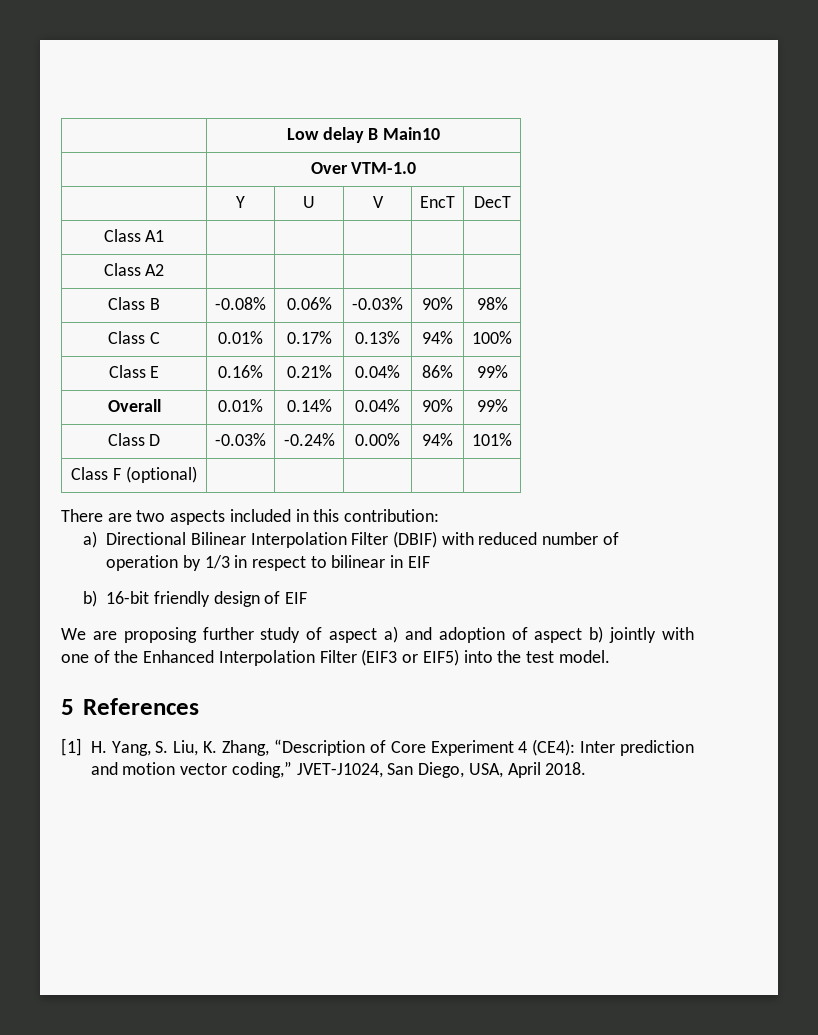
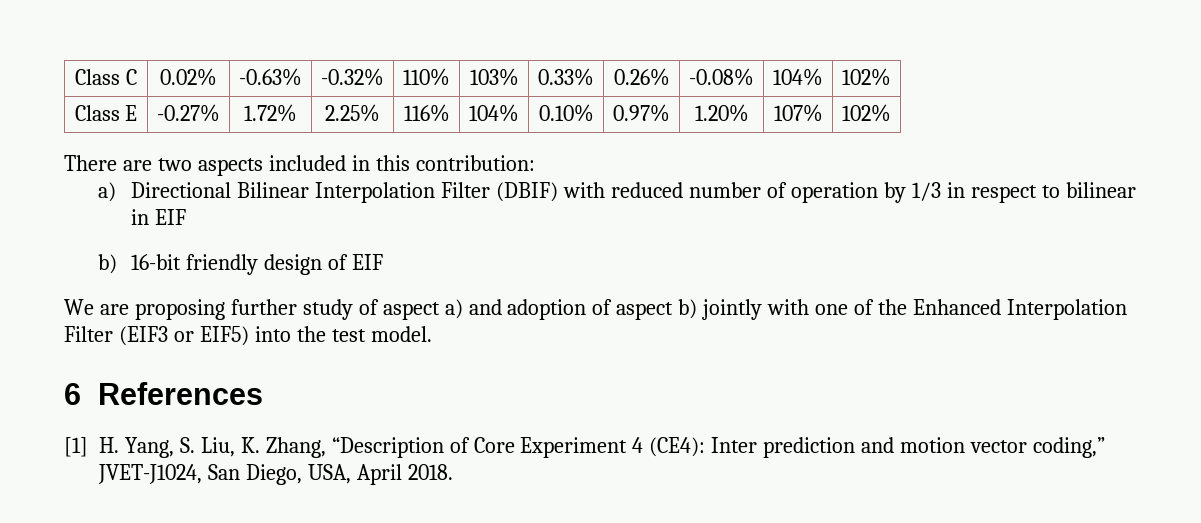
[286,127,441,143] [310,162,417,174] [236,196,245,208] [303,196,315,208] [372,196,384,208] [420,196,455,208] [473,196,511,208] [103,229,165,242] [103,263,165,276] [108,297,160,310] [215,297,266,310] [286,297,332,310] [352,297,403,310] [422,297,453,310] [476,297,508,310] [108,331,160,344] [218,331,263,344] [286,331,332,344] [355,331,400,344] [422,331,453,344] [472,331,512,344] [108,365,160,378] [218,365,263,378] [286,365,332,378] [355,365,400,378] [422,365,453,378] [476,365,508,378] [107,399,161,412] [218,399,263,412] [286,399,332,412] [355,399,400,412] [422,399,453,412] [476,399,508,412] [107,433,161,446] [215,433,266,446] [283,433,335,446] [355,433,400,446] [422,433,453,446] [472,433,512,446] [71,466,197,483] | Low delay B Main10 // | Over VTM-1.0 // | Y | U | V | EncT | DecT // Class A1 | | | | | // Class A2 | | | | | // Class B | -0.08% | 0.06% | -0.03% | 90% | 98% // Class C | 0.01% | 0.17% | 0.13% | 94% | 100% // Class E | 0.16% | 0.21% | 0.04% | 86% | 99% // Overall | 0.01% | 0.14% | 0.04% | 90% | 99% // Class D | -0.03% | -0.24% | 0.00% | 94% | 101% // Class F (optional) | | | | | -> [75,69,137,85] [160,68,217,86] [239,68,302,86] [321,68,384,86] [403,68,450,86] [469,68,519,86] [538,68,594,86] [613,68,670,86] [689,68,754,86] [773,68,823,86] [842,68,891,86] [74,105,138,121] [157,104,220,122] [244,104,297,122] [325,104,380,122] [403,104,450,122] [469,104,519,122] [538,104,594,122] [613,104,670,122] [694,104,749,122] [773,104,823,122] [842,104,891,122] Class C | 0.02% | -0.63% | -0.32% | 110% | 103% | 0.33% | 0.26% | -0.08% | 104% | 102% // Class E | -0.27% | 1.72% | 2.25% | 116% | 104% | 0.10% | 0.97% | 1.20% | 107% | 102%
[61,699,74,715] 5 -> [64,383,81,405] 6

